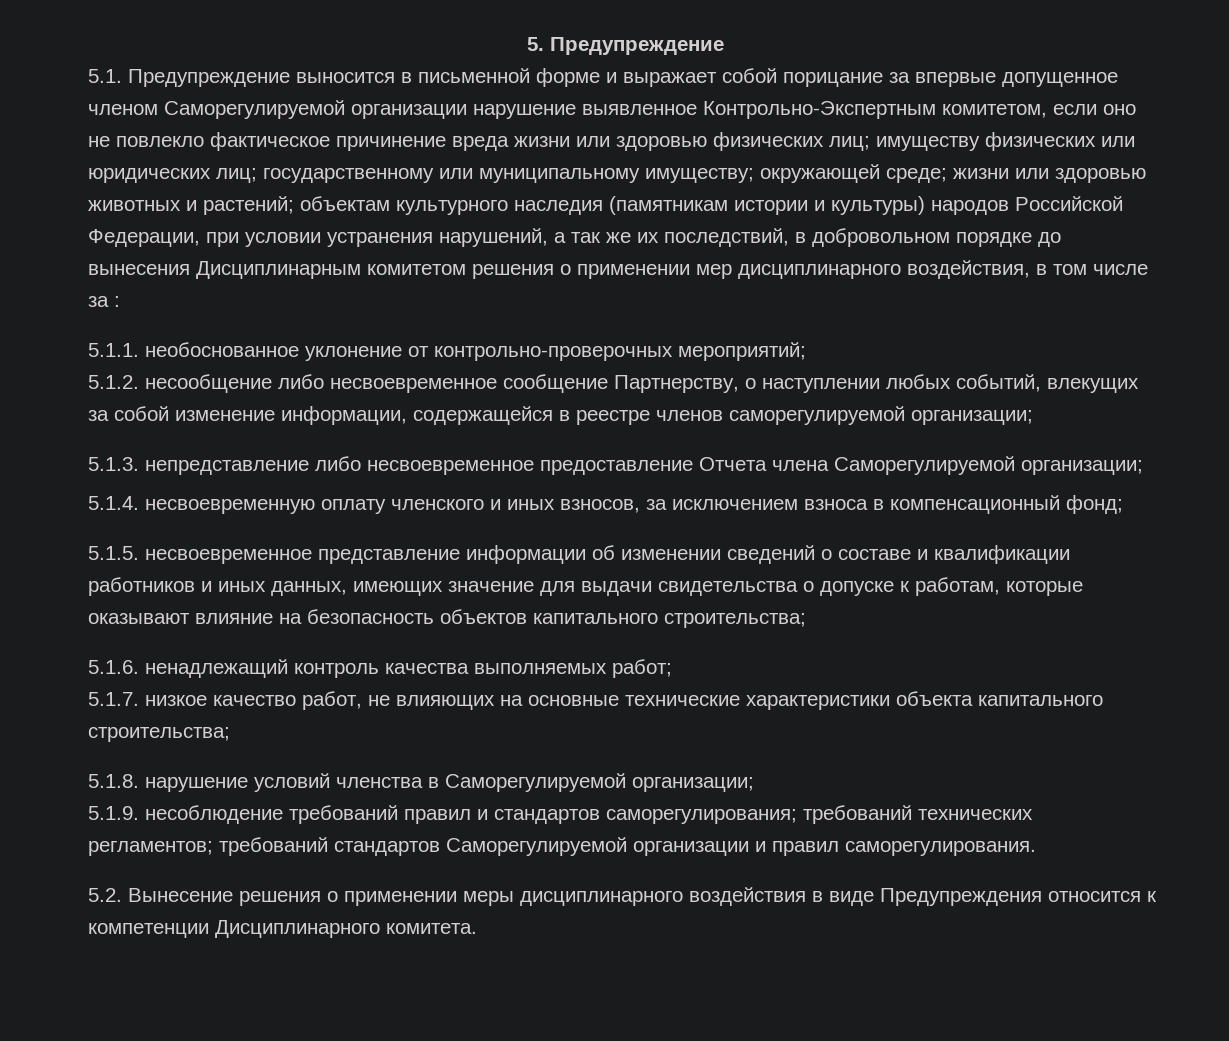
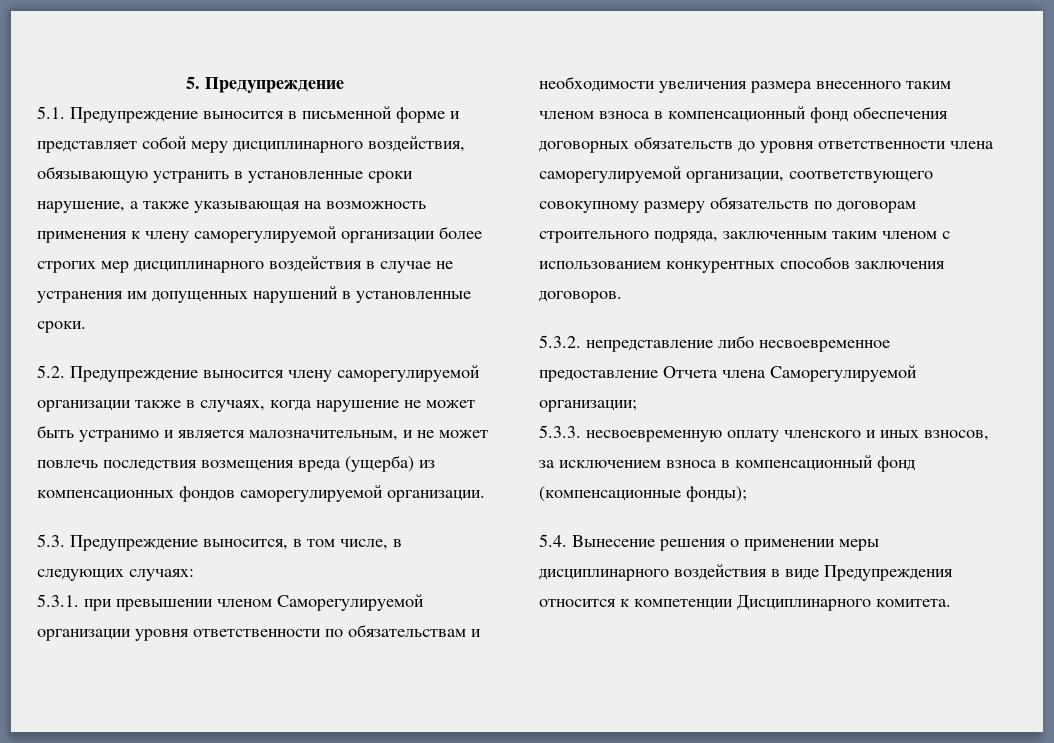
[623,68,1118,87] [88,100,1136,119] [88,132,1135,151] [88,164,1146,183] [88,196,1123,215] [88,228,1061,247] [88,260,1148,279] [88,296,120,307] [88,342,806,361] [88,374,1139,393] [88,406,1033,425] [88,457,139,471] выражает собой порицание за впервые допущенное членом Саморегулируемой организации нарушение выявленное Контрольно-Экспертным комитетом, если оно не повлекло фактическое причинение вреда жизни или здоровью физических лиц; имуществу физических или юридических лиц; государственному или муниципальному имуществу; окружающей среде; жизни или здоровью животных и растений; объектам культурного наследия (памятникам истории и культуры) народов Российской Федерации, при условии устранения нарушений, а так же их последствий, в добровольном порядке до вынесения Дисциплинарным комитетом решения о применении мер дисциплинарного воздействия, в том числе за : // 5.1.1. необоснованное уклонение от контрольно-проверочных мероприятий; // 5.1.2. несообщение либо несвоевременное сообщение Партнерству, о наступлении любых событий, влекущих за собой изменение информации, содержащейся в реестре членов саморегулируемой организации; // 5.1.3. -> [37,136,465,153] [37,166,413,183] [37,201,426,213] [37,226,482,243] [37,256,453,273] [37,286,471,303] [37,321,86,333] [37,365,480,382] [37,400,475,412] [37,425,488,442] [37,455,435,472] [37,485,485,502] [37,534,402,551] [37,569,194,581] [37,594,424,611] [37,624,481,641] [539,76,951,93] [539,106,948,123] [539,136,994,153] [539,166,933,183] [539,196,916,213] [539,231,950,243] [539,256,945,273] [539,291,622,303] [539,335,581,348] представляет собой меру дисциплинарного воздействия, обязывающую устранить в установленные сроки нарушение, а также указывающая на возможность применения к члену саморегулируемой организации более строгих мер дисциплинарного воздействия в случае не устранения им допущенных нарушений в установленные сроки. // 5.2. Предупреждение выносится члену саморегулируемой организации также в случаях, когда нарушение не может быть устранимо и является малозначительным, и не может повлечь последствия возмещения вреда (ущерба) из компенсационных фондов саморегулируемой организации. // 5.3. Предупреждение выносится, в том числе, в следующих случаях: // 5.3.1. при превышении членом Саморегулируемой организации уровня ответственности по обязательствам и необходимости увеличения размера внесенного таким членом взноса в компенсационный фонд обеспечения договорных обязательств до уровня ответственности члена саморегулируемой организации, соответствующего совокупному размеру обязательств по договорам строительного подряда, заключенным таким членом с использованием конкурентных способов заключения договоров. // 5.3.2.
[88,496,139,510] 5.1.4. -> [539,425,581,438] 5.3.3.
[1066,495,1123,514] [88,545,1070,564] [88,577,1083,596] [88,609,806,628] [88,659,672,678] [88,691,1103,710] [88,727,230,742] [88,773,754,792] [88,805,1033,824] [88,837,1036,856] [88,888,122,902] фонд; // 5.1.5. несвоевременное представление информации об изменении сведений о составе и квалификации работников и иных данных, имеющих значение для выдачи свидетельства о допуске к работам, которые оказывают влияние на безопасность объектов капитального строительства; // 5.1.6. ненадлежащий контроль качества выполняемых работ; // 5.1.7. низкое качество работ, не влияющих на основные технические характеристики объекта капитального строительства; // 5.1.8. нарушение условий членства в Саморегулируемой организации; // 5.1.9. несоблюдение требований правил и стандартов саморегулирования; требований технических регламентов; требований стандартов Саморегулируемой организации и правил саморегулирования. // 5.2. -> [877,456,915,472] [539,486,747,502] [539,534,567,547] фонд (компенсационные фонды); // 5.4.

